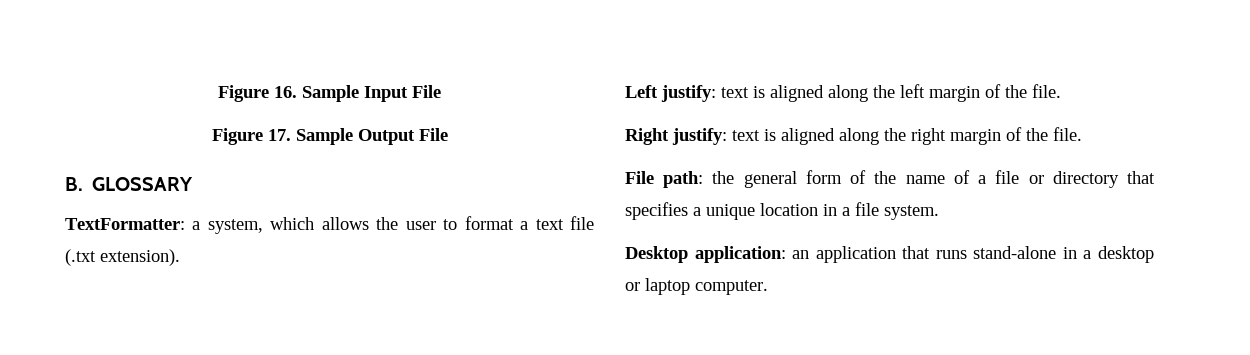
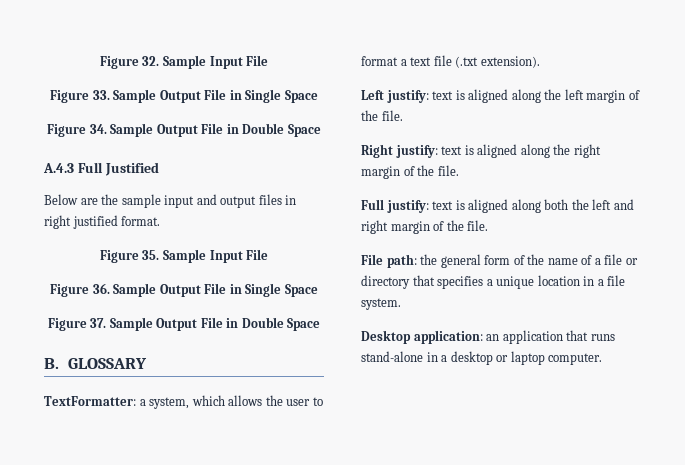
[218,85,441,102] [211,128,448,145] Figure 16. Sample Input File // Figure 17. Sample Output File -> [99,55,269,69] [50,89,318,103] [47,123,321,137] [43,162,159,176] [44,194,297,208] [44,215,161,229] [99,249,269,263] [50,283,318,297] [47,317,321,331] Figure 32. Sample Input File // Figure 33. Sample Output File in Single Space // Figure 34. Sample Output File in Double Space // A.4.3 Full Justified // Below are the sample input and output files in right justified format. // Figure 35. Sample Input File // Figure 36. Sample Output File in Single Space // Figure 37. Sample Output File in Double Space
(1082, 134) none -> [361,199,634,213] [361,220,489,234] // Full justify: text is aligned along both the left and right margin of the file.

